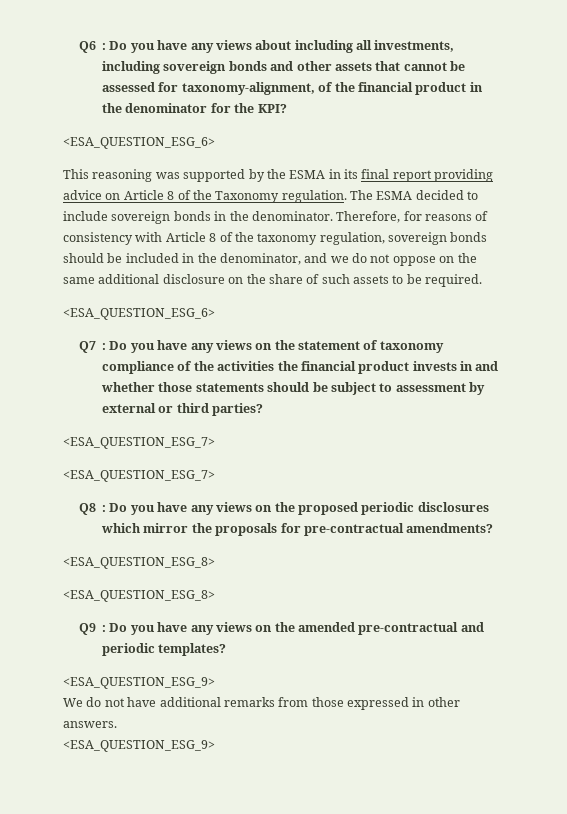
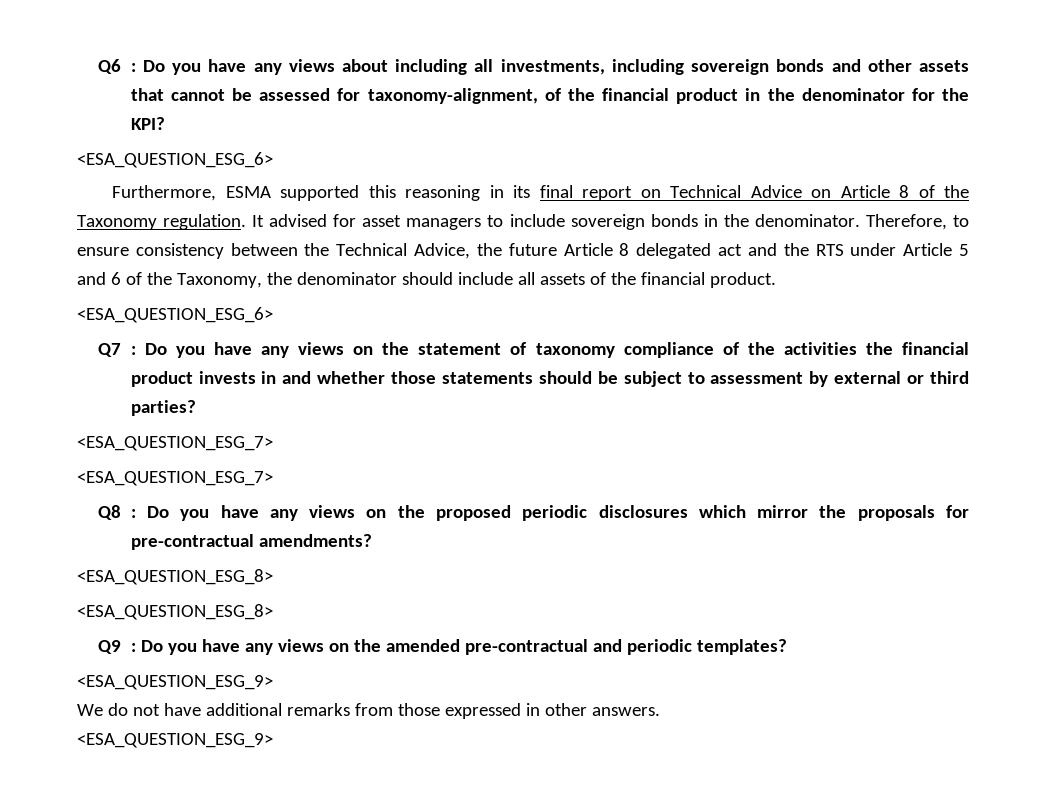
[63,169,326,182] This reasoning was supported by the ESMA -> [112,185,481,201] Furthermore, ESMA supported this reasoning
[434,169,494,182] [63,190,102,200] providing advice -> [640,185,802,198] on Technical Advice
[350,190,464,200] The ESMA decided -> [252,214,482,230] It advised for asset managers
[403,211,489,221] [63,232,488,245] [63,253,477,266] [63,274,483,287] for reasons of consistency with Article 8 of the taxonomy regulation, sovereign bonds should be included in the denominator, and we do not oppose on the same additional disclosure on the share of such assets to be required. -> [952,215,969,227] [77,243,970,259] [77,272,776,288] to ensure consistency between the Technical Advice, the future Article 8 delegated act and the RTS under Article 5 and 6 of the Taxonomy, the denominator should include all assets of the financial product.

